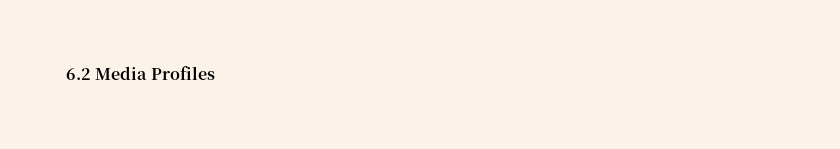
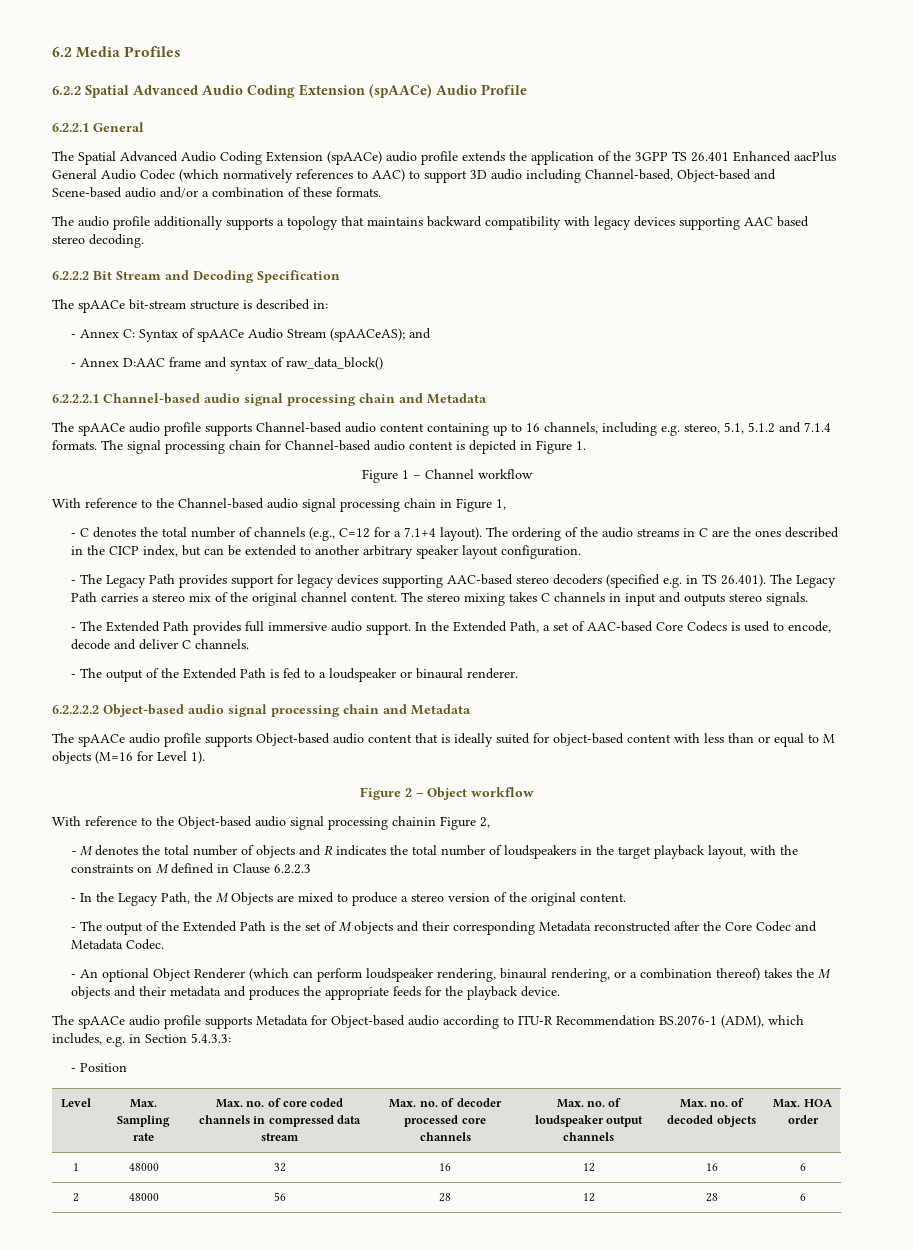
(215, 73) none -> [52,84,527,98] [52,122,144,132] [52,151,836,165] [52,169,776,183] [52,187,381,198] [52,216,809,230] [52,234,144,248] [52,270,340,283] [52,299,328,313] [70,328,431,342] [70,357,383,371] [52,393,487,406] [52,422,831,436] [52,440,586,454] [362,469,533,483] [52,498,506,512] [70,527,839,541] [70,545,581,559] [70,574,836,588] [70,592,808,606] [70,621,831,635] [70,639,249,650] [70,668,518,682] [52,704,471,717] [52,733,835,747] [52,751,205,764] [360,787,534,800] [52,816,490,830] [70,845,798,859] [70,863,311,874] [70,892,626,906] [70,921,817,935] [70,939,164,950] [70,968,831,982] [70,986,560,1000] [52,1015,804,1029] [52,1033,231,1047] [70,1063,127,1072] [61,1098,91,1108] [130,1099,157,1108] [117,1115,170,1127] [133,1133,154,1141] [215,1098,344,1108] [198,1115,362,1127] [261,1133,299,1141] [389,1098,502,1108] [404,1115,486,1127] [419,1132,471,1141] [556,1098,622,1108] [534,1115,644,1127] [563,1132,614,1141] [679,1098,745,1108] [667,1115,756,1127] [773,1099,833,1108] [787,1115,819,1124] [73,1163,79,1171] [128,1163,159,1171] [273,1163,286,1172] [439,1163,452,1171] [582,1163,595,1172] [705,1163,718,1171] [799,1163,806,1171] [73,1193,79,1202] [128,1193,159,1201] [273,1192,286,1201] [439,1193,452,1202] [582,1193,595,1202] [705,1193,718,1202] [799,1193,806,1201] // 6.2.2 Spatial Advanced Audio Coding Extension (spAACe) Audio Profile // 6.2.2.1 General // The Spatial Advanced Audio Coding Extension (spAACe) audio profile extends the application of the 3GPP TS 26.401 Enhanced aacPlus General Audio Codec (which normatively references to AAC) to support 3D audio including Channel-based, Object-based and Scene-based audio and/or a combination of these formats. // The audio profile additionally supports a topology that maintains backward compatibility with legacy devices supporting AAC based stereo decoding. // 6.2.2.2 Bit Stream and Decoding Specification // The spAACe bit-stream structure is described in: // - Annex C: Syntax of spAACe Audio Stream (spAACeAS); and // - Annex D:AAC frame and syntax of raw_data_block() // 6.2.2.2.1 Channel-based audio signal processing chain and Metadata // The spAACe audio profile supports Channel-based audio content containing up to 16 channels, including e.g. stereo, 5.1, 5.1.2 and 7.1.4 formats. The signal processing chain for Channel-based audio content is depicted in Figure 1. // Figure 1 – Channel workflow // With reference to the Channel-based audio signal processing chain in Figure 1, // - C denotes the total number of channels (e.g., C=12 for a 7.1+4 layout). The ordering of the audio streams in C are the ones described in the CICP index, but can be extended to another arbitrary speaker layout configuration. // - The Legacy Path provides support for legacy devices supporting AAC-based stereo decoders (specified e.g. in TS 26.401). The Legacy Path carries a stereo mix of the original channel content. The stereo mixing takes C channels in input and outputs stereo signals. // - The Extended Path provides full immersive audio support. In the Extended Path, a set of AAC-based Core Codecs is used to encode, decode and deliver C channels. // - The output of the Extended Path is fed to a loudspeaker or binaural renderer. // 6.2.2.2.2 Object-based audio signal processing chain and Metadata // The spAACe audio profile supports Object-based audio content that is ideally suited for object-based content with less than or equal to M objects (M=16 for Level 1). // Figure 2 – Object workflow // With reference to the Object-based audio signal processing chainin Figure 2, // - M denotes the total number of objects and R indicates the total number of loudspeakers in the target playback layout, with the constraints on M defined in Clause 6.2.2.3 // - In the Legacy Path, the M Objects are mixed to produce a stereo version of the original content. // - The output of the Extended Path is the set of M objects and their corresponding Metadata reconstructed after the Core Codec and Metadata Codec. // - An optional Object Renderer (which can perform loudspeaker rendering, binaural rendering, or a combination thereof) takes the M objects and their metadata and produces the appropriate feeds for the playback device. // The spAACe audio profile supports Metadata for Object-based audio according to ITU-R Recommendation BS.2076-1 (ADM), which includes, e.g. in Section 5.4.3.3: // - Position // Level | Max. Sampling rate | Max. no. of core coded channels in compressed data stream | Max. no. of decoder processed core channels | Max. no. of loudspeaker output channels | Max. no. of decoded objects | Max. HOA order // 1 | 48000 | 32 | 16 | 12 | 16 | 6 // 2 | 48000 | 56 | 28 | 12 | 28 | 6

